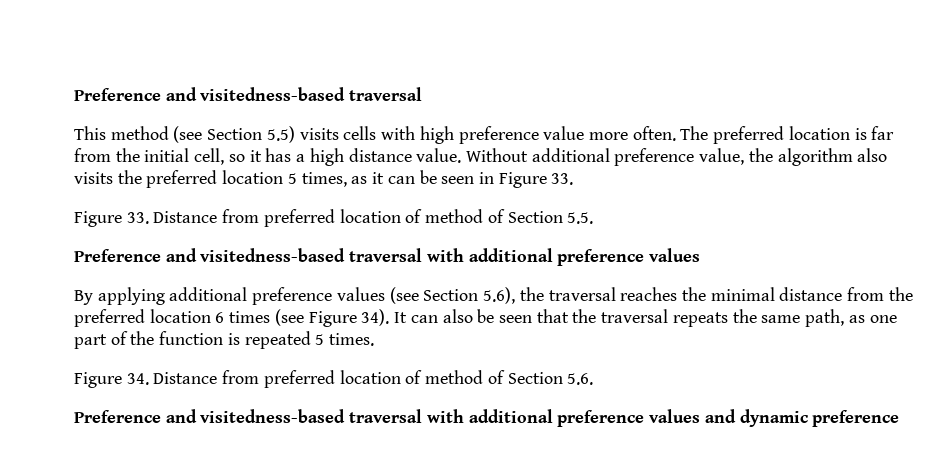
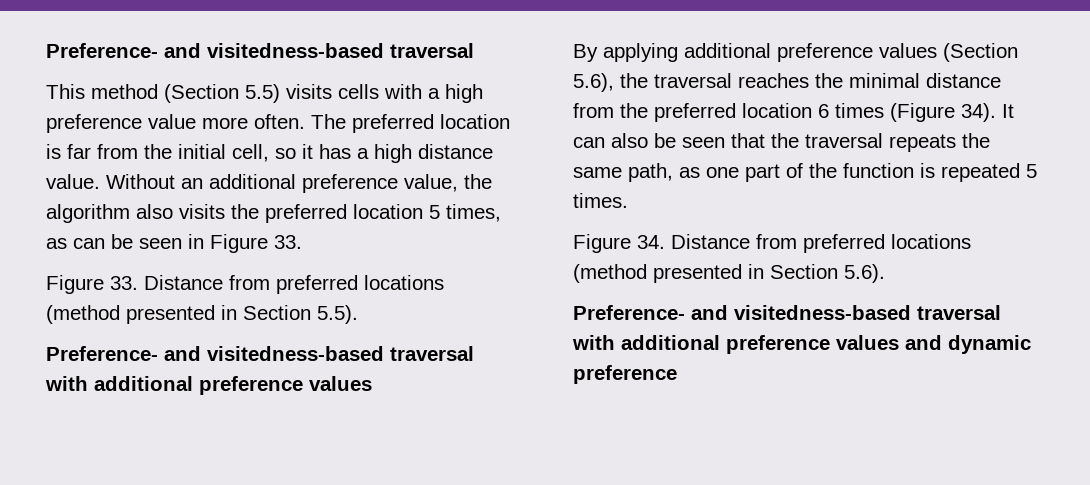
[74,88,161,101] Preference -> [46,43,158,58] Preference-
[173,126,263,143] (see Section -> [164,84,239,103] (Section
(416, 133) none -> [428,88,440,99] a
(528, 155) none -> [181,178,203,189] an
[372,172,385,184] it -> (67, 243) none
[339,209,594,224] [74,249,161,262] location of method of Section 5.5. // Preference -> [364,275,444,290] [46,305,358,324] [46,346,158,361] locations (method presented in Section 5.5). // Preference-
[389,287,479,304] (see Section -> [943,43,1018,62] (Section
[274,309,357,327] (see Figure -> [890,103,955,122] (Figure
[339,370,594,385] [74,410,161,423] location of method of Section 5.6. // Preference -> [891,234,971,249] [573,264,885,283] [573,305,685,320] locations (method presented in Section 5.6). // Preference-

